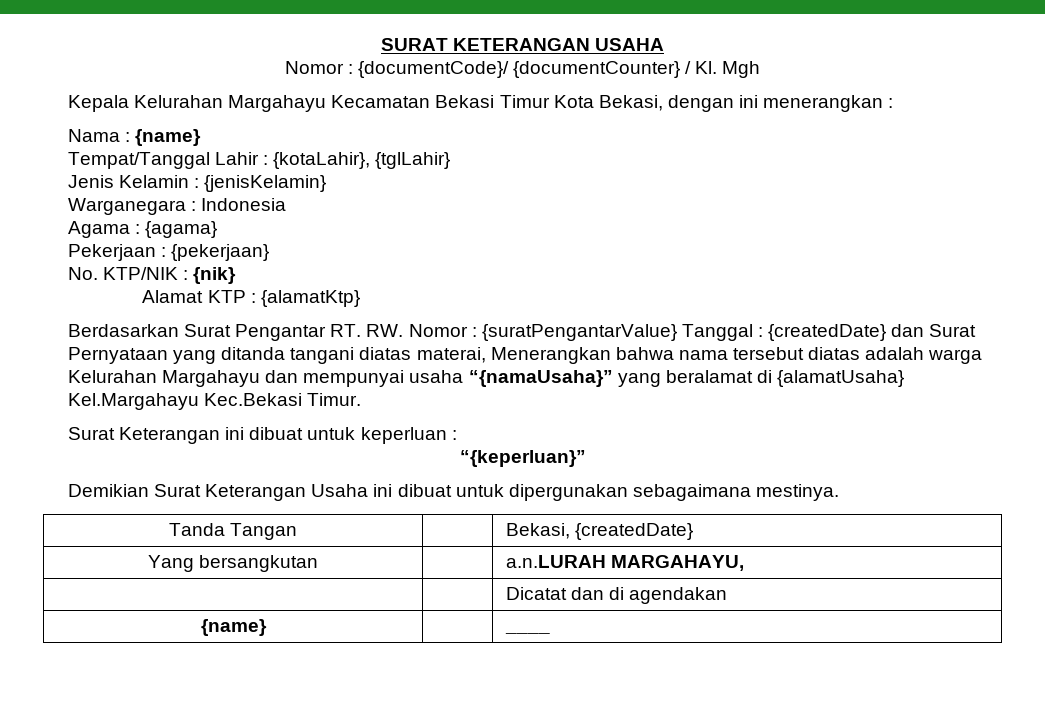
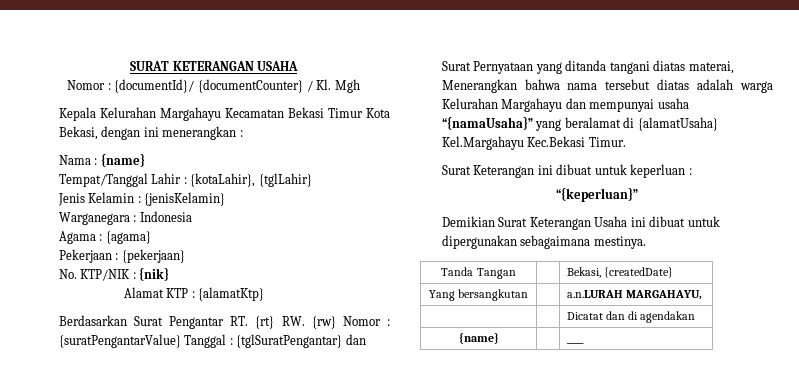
[357,61,509,78] {documentCode}/ -> [114,79,195,93] {documentId}/
[366,324,404,337] RW. -> [255,316,336,329] {rt} RW. {rw}
[768,324,887,341] {createdDate} -> [236,334,343,348] {tglSuratPengantar}

